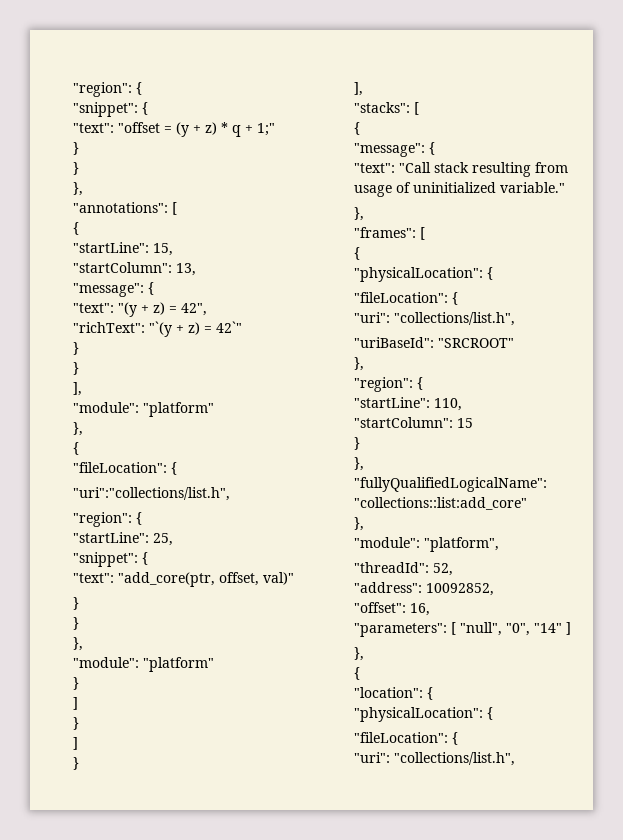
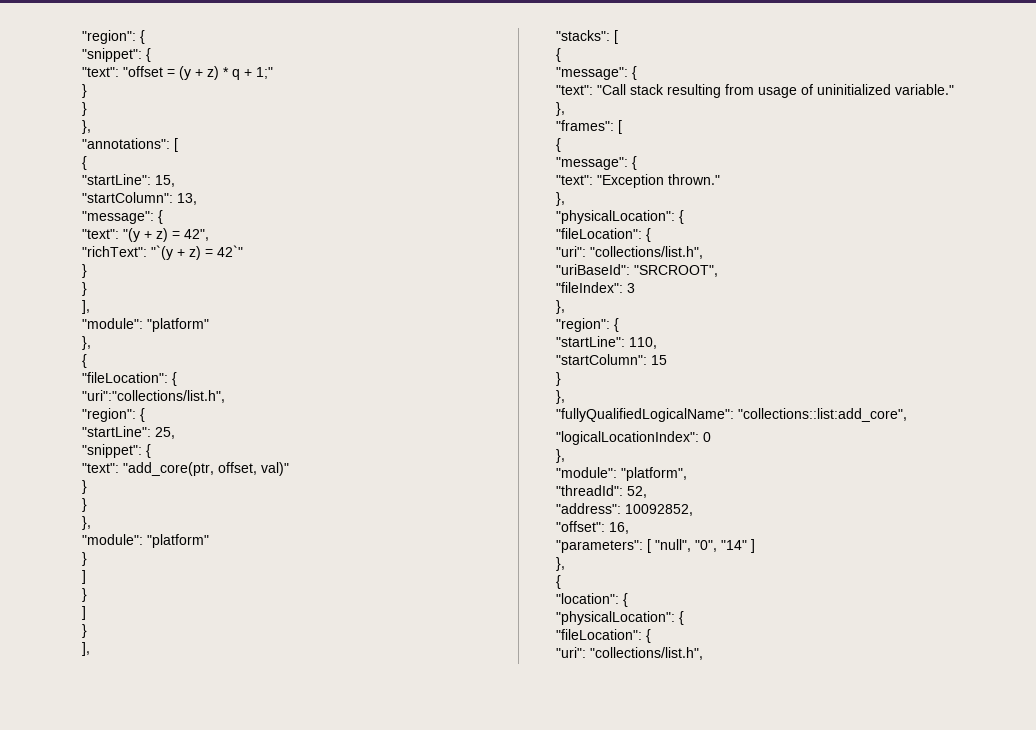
(360, 253) none -> [556,156,638,170] [556,174,721,188] [556,192,566,206] // "message": { // "text": "Exception thrown." // },
[437,338,514,348] "SRCROOT" -> [634,265,719,277] [556,282,636,293] "SRCROOT", // "fileIndex": 3
[353,497,527,510] "collections::list:add_core" -> [738,408,908,422] [556,431,712,445] "collections::list:add_core", // "logicalLocationIndex": 0

